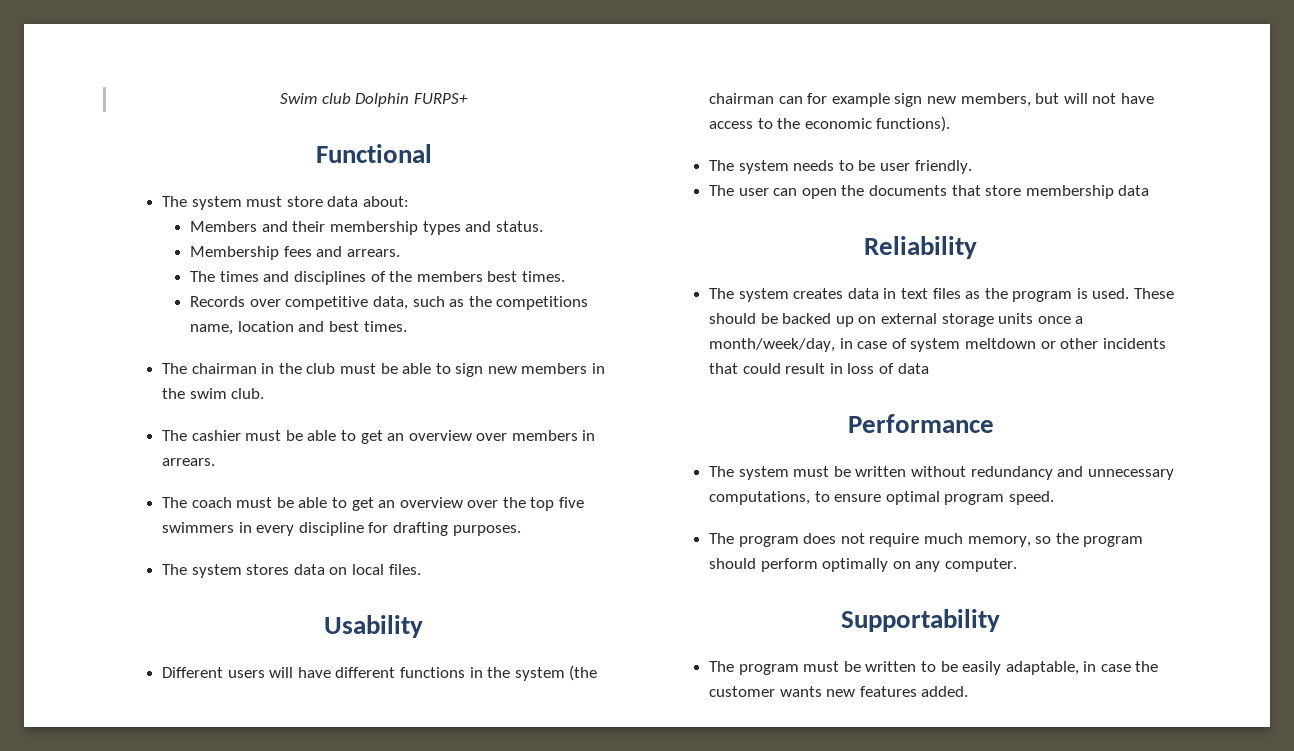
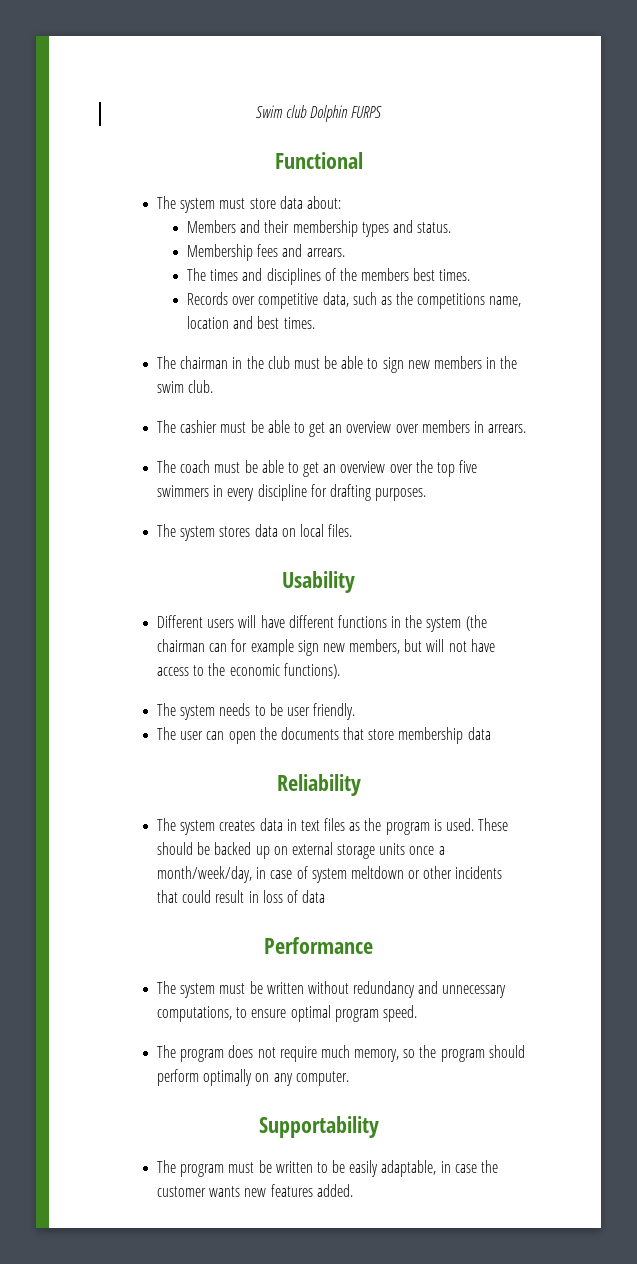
[413,93,468,104] FURPS+ -> [351,106,383,118] FURPS

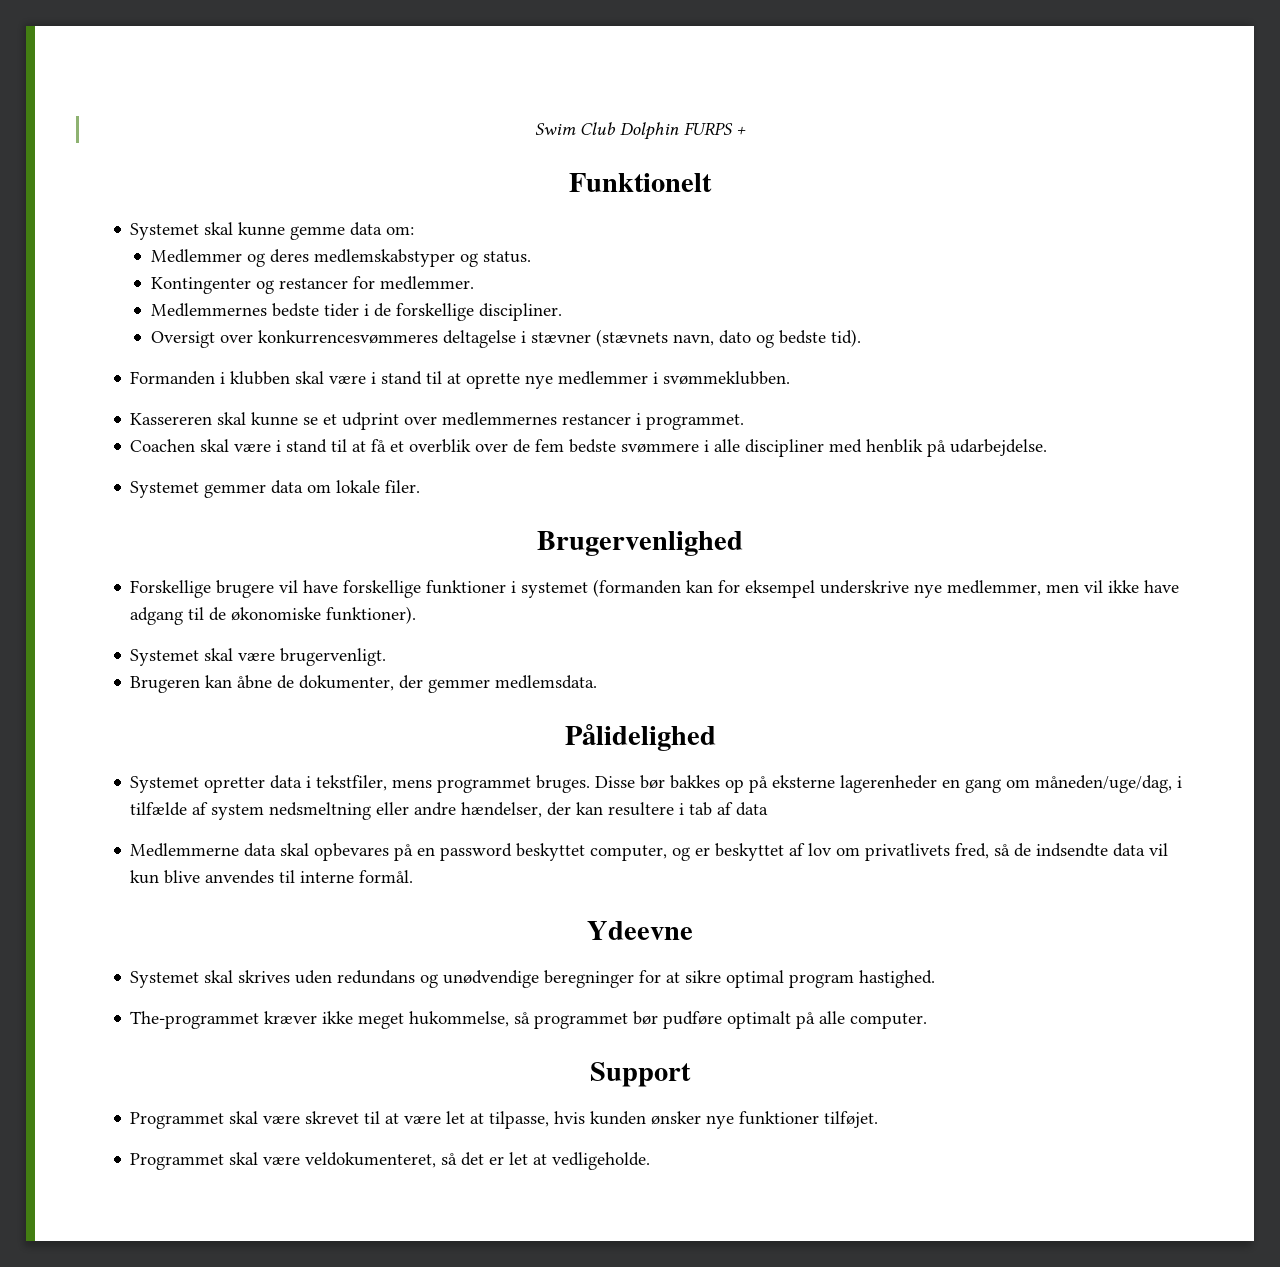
[285,105,307,118] club -> [579,122,616,135] Club
[274,152,363,169] [157,196,341,213] [186,220,452,237] [186,244,345,261] [186,268,471,285] [186,292,522,309] [186,316,315,329] [157,356,518,373] [157,380,214,393] [157,420,527,437] [157,460,478,477] [157,484,427,501] [157,524,353,541] [282,571,355,593] [157,615,487,632] [157,639,495,656] [157,663,340,679] [157,703,356,720] [157,727,491,744] [276,774,361,796] [157,818,509,835] [157,842,445,859] [157,866,503,883] [157,890,326,903] [264,937,373,954] [157,981,507,998] [157,1005,417,1022] [157,1045,525,1062] [157,1069,349,1086] [258,1116,379,1138] [157,1160,499,1177] [157,1184,353,1197] // Functional // The system must store data about: // Members and their membership types and status. // Membership fees and arrears. // The times and disciplines of the members best times. // Records over competitive data, such as the competitions name, location and best times. // The chairman in the club must be able to sign new members in the swim club. // The cashier must be able to get an overview over members in arrears. // The coach must be able to get an overview over the top five swimmers in every discipline for drafting purposes. // The system stores data on local files. // Usability // Different users will have different functions in the system (the chairman can for example sign new members, but will not have access to the economic functions). // The system needs to be user friendly. // The user can open the documents that store membership data // Reliability // The system creates data in text files as the program is used. These should be backed up on external storage units once a month/week/day, in case of system meltdown or other incidents that could result in loss of data // Performance // The system must be written without redundancy and unnecessary computations, to ensure optimal program speed. // The program does not require much memory, so the program should perform optimally on any computer. // Supportability // The program must be written to be easily adaptable, in case the customer wants new features added. -> [735,126,746,135] [569,173,712,192] [130,222,415,240] [150,249,531,267] [150,276,474,294] [150,303,562,321] [150,329,861,348] [130,371,791,389] [130,412,745,430] [130,439,1048,457] [130,480,421,498] [537,531,743,556] [130,579,1180,598] [130,606,417,625] [130,648,387,666] [130,675,598,693] [564,724,716,751] [130,775,1183,793] [130,802,769,820] [130,843,1169,861] [130,870,414,884] [587,921,693,940] [130,970,936,988] [130,1011,928,1029] [590,1062,691,1087] [130,1111,879,1129] [130,1152,651,1170] + // Funktionelt // Systemet skal kunne gemme data om: // Medlemmer og deres medlemskabstyper og status. // Kontingenter og restancer for medlemmer. // Medlemmernes bedste tider i de forskellige discipliner. // Oversigt over konkurrencesvømmeres deltagelse i stævner (stævnets navn, dato og bedste tid). // Formanden i klubben skal være i stand til at oprette nye medlemmer i svømmeklubben. // Kassereren skal kunne se et udprint over medlemmernes restancer i programmet. // Coachen skal være i stand til at få et overblik over de fem bedste svømmere i alle discipliner med henblik på udarbejdelse. // Systemet gemmer data om lokale filer. // Brugervenlighed // Forskellige brugere vil have forskellige funktioner i systemet (formanden kan for eksempel underskrive nye medlemmer, men vil ikke have adgang til de økonomiske funktioner). // Systemet skal være brugervenligt. // Brugeren kan åbne de dokumenter, der gemmer medlemsdata. // Pålidelighed // Systemet opretter data i tekstfiler, mens programmet bruges. Disse bør bakkes op på eksterne lagerenheder en gang om måneden/uge/dag, i tilfælde af system nedsmeltning eller andre hændelser, der kan resultere i tab af data // Medlemmerne data skal opbevares på en password beskyttet computer, og er beskyttet af lov om privatlivets fred, så de indsendte data vil kun blive anvendes til interne formål. // Ydeevne // Systemet skal skrives uden redundans og unødvendige beregninger for at sikre optimal program hastighed. // The-programmet kræver ikke meget hukommelse, så programmet bør pudføre optimalt på alle computer. // Support // Programmet skal være skrevet til at være let at tilpasse, hvis kunden ønsker nye funktioner tilføjet. // Programmet skal være veldokumenteret, så det er let at vedligeholde.

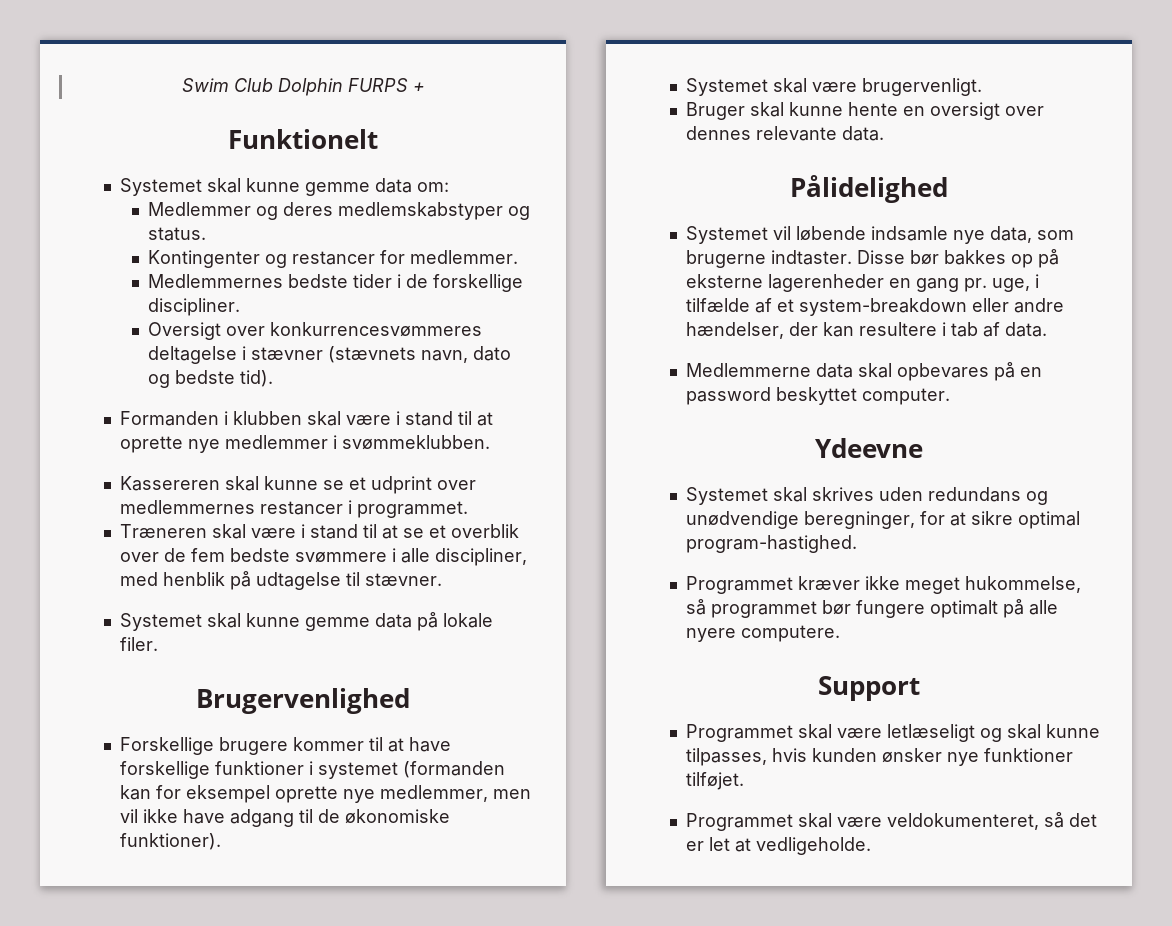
[130,439,387,453] Coachen skal være i stand til at få -> [119,524,424,539] Træneren skal være i stand til at se
[745,439,825,457] discipliner -> [434,548,527,566] discipliner,
[950,439,1048,456] [130,480,332,498] udarbejdelse. // Systemet gemmer data om -> [255,572,442,590] [119,612,438,631] udtagelse til stævner. // Systemet skal kunne gemme data på
[279,580,299,593] vil -> [292,737,404,752] kommer til at
[820,580,910,594] underskrive -> [274,786,338,803] oprette
[130,675,598,693] [564,724,716,751] [130,775,591,793] Brugeren kan åbne de dokumenter, der gemmer medlemsdata. // Pålidelighed // Systemet opretter data i tekstfiler, mens programmet bruges. -> [685,102,1044,120] [685,126,884,141] [790,175,948,203] [685,226,1074,244] [685,250,852,268] Bruger skal kunne hente en oversigt over dennes relevante data. // Pålidelighed // Systemet vil løbende indsamle nye data, som brugerne indtaster.
[1006,775,1173,793] om måneden/uge/dag, -> [963,278,1030,292] pr. uge,
[211,802,372,820] system nedsmeltning -> [776,298,967,316] et system-breakdown
[736,802,769,816] data -> [1004,322,1047,337] data.
[590,843,1169,861] [130,870,414,884] computer, og er beskyttet af lov om privatlivets fred, så de indsendte data vil kun blive anvendes til interne formål. -> [861,388,950,405] computer.
[544,970,635,988] beregninger -> [803,511,915,529] beregninger,
[789,970,936,988] [130,1011,260,1029] program hastighed. // The-programmet -> [685,535,857,553] [685,576,793,594] program-hastighed. // Programmet
[663,1011,723,1029] pudføre -> [855,600,925,618] fungere
[850,1013,928,1029] computer. -> [685,625,840,642] nyere computere.
[305,1111,550,1129] skrevet til at være let at tilpasse, -> [886,724,1100,742] [685,748,767,766] letlæseligt og skal kunne tilpasses,

